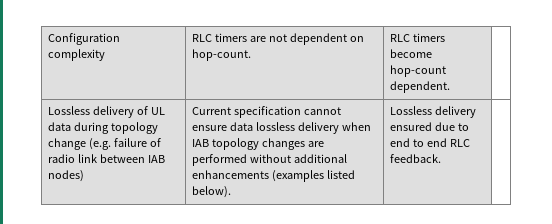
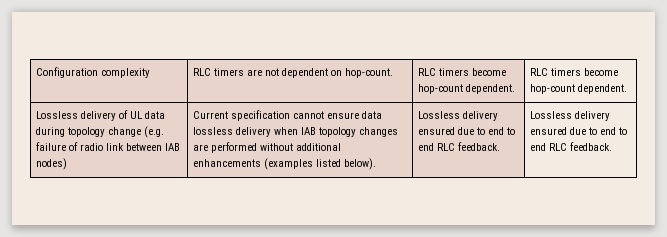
(450, 87) none -> [529,68,618,76] [529,84,627,94] RLC timers become hop-count dependent.
(441, 158) none -> [529,111,610,121] [529,127,627,135] [529,142,612,151] Lossless delivery ensured due to end to end RLC feedback.

